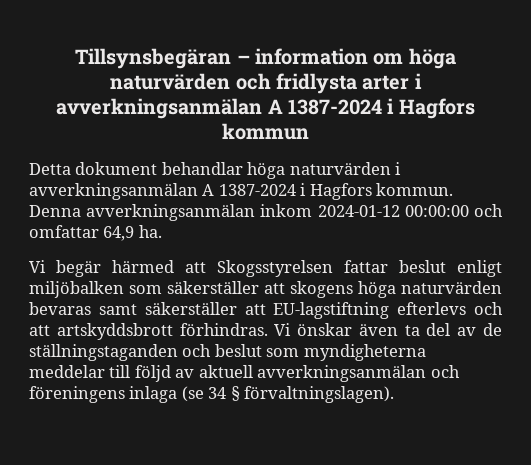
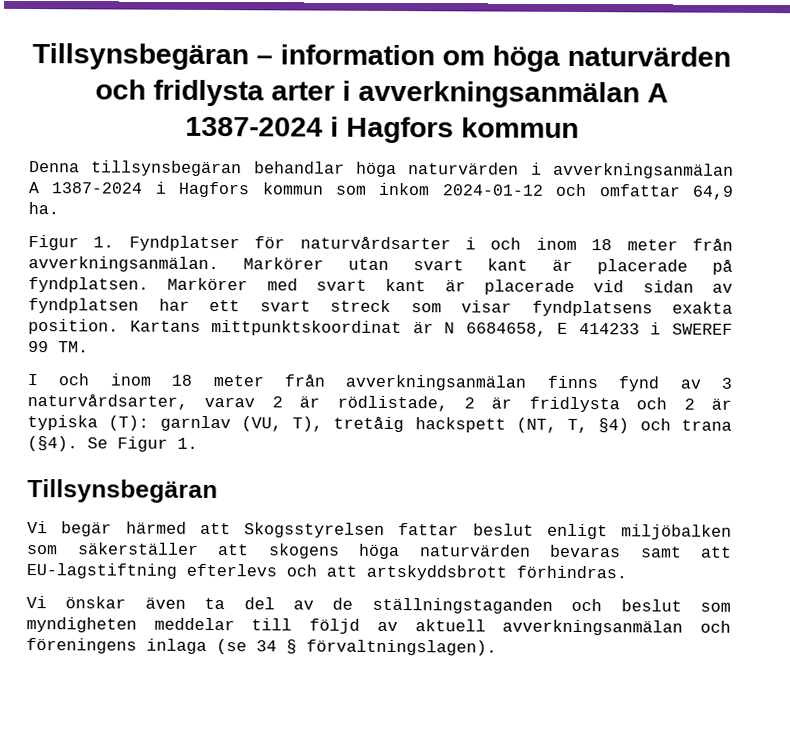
[29,162,158,175] Detta dokument -> [29,160,243,177] Denna tillsynsbegäran
[376,183,454,196] [29,204,256,221] kommun. Denna avverkningsanmälan -> [261,182,367,195] kommun som
[404,205,469,217] 00:00:00 -> (544, 190) none
(162, 231) none -> [28,235,733,252] [28,256,733,275] [28,277,734,295] [28,298,733,317] [28,319,733,337] [28,341,89,353] [27,373,732,392] [27,394,732,413] [27,415,732,434] [27,436,198,452] [27,479,218,504] // Figur 1. Fyndplatser för naturvårdsarter i och inom 18 meter från avverkningsanmälan. Markörer utan svart kant är placerade på fyndplatsen. Markörer med svart kant är placerade vid sidan av fyndplatsen har ett svart streck som visar fyndplatsens exakta position. Kartans mittpunktskoordinat är N 6684658, E 414233 i SWEREF 99 TM. // I och inom 18 meter från avverkningsanmälan finns fynd av 3 naturvårdsarter, varav 2 är rödlistade, 2 är fridlysta och 2 är typiska (T): garnlav (VU, T), tretåig hackspett (NT, T, §4) och trana (§4). Se Figur 1. // Tillsynsbegäran
[144,302,237,315] säkerställer -> (682, 552) none
(268, 329) none -> (627, 572) //
[303,344,426,361] myndigheterna -> [26,617,137,633] myndigheten

